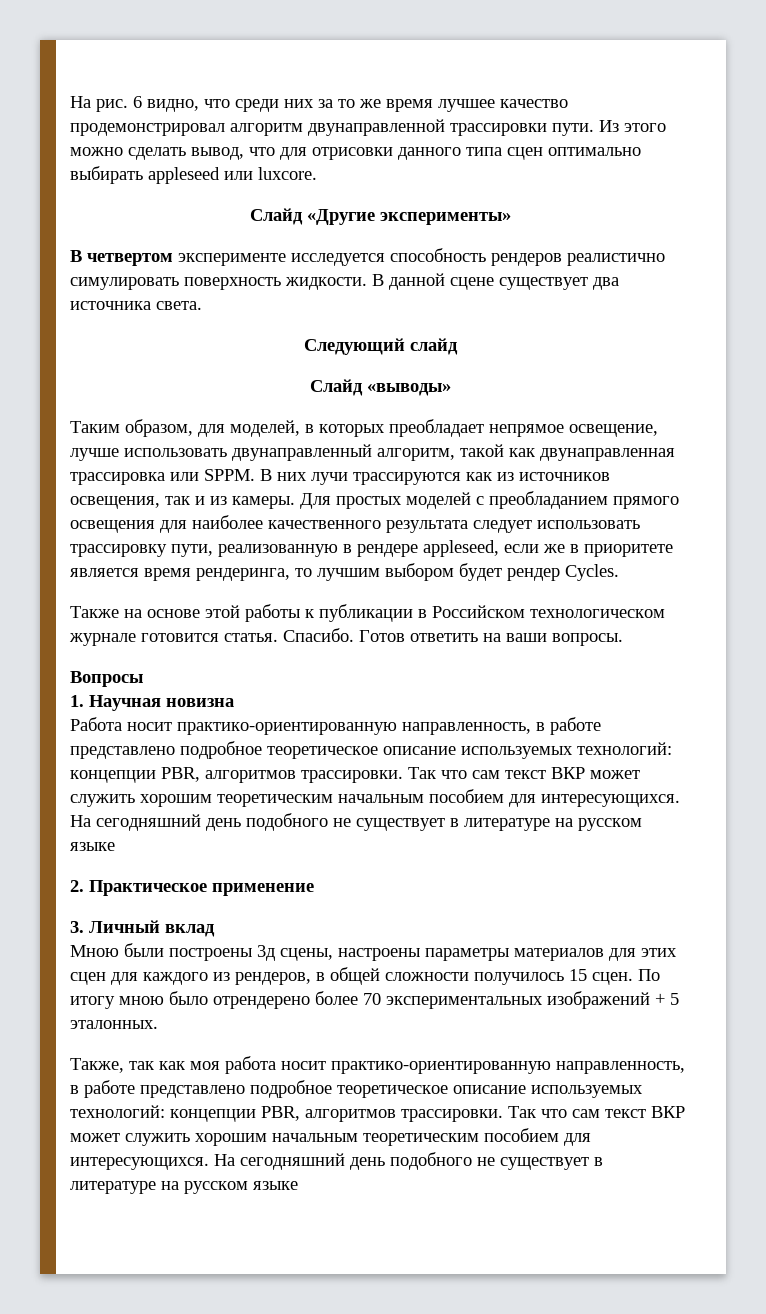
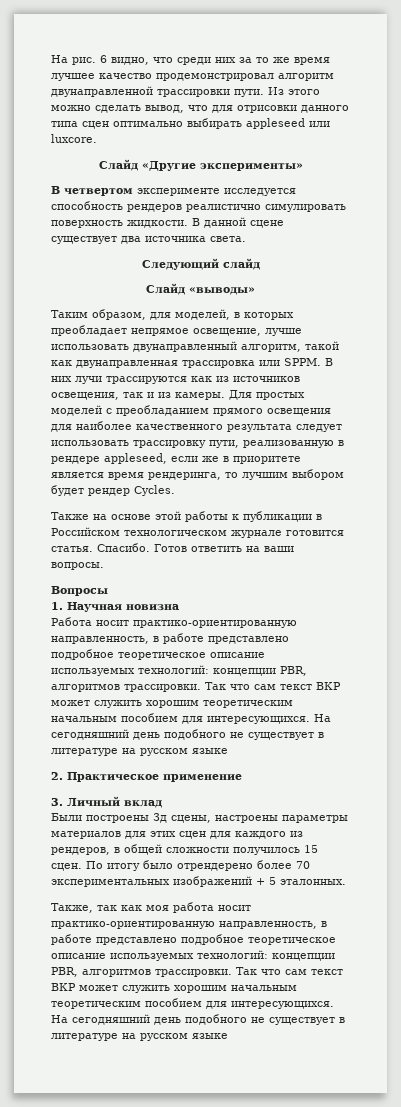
[70,943,164,957] Мною были -> [51,813,82,821] Были
[119,996,164,1005] мною -> (140, 867) none

